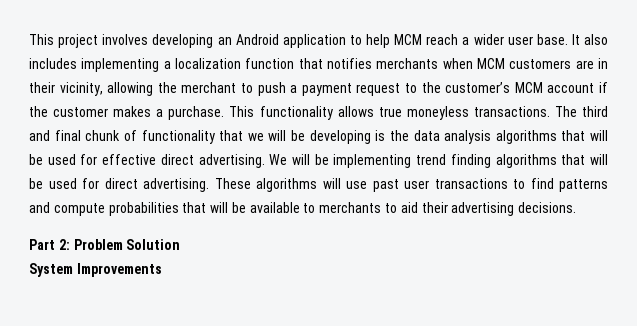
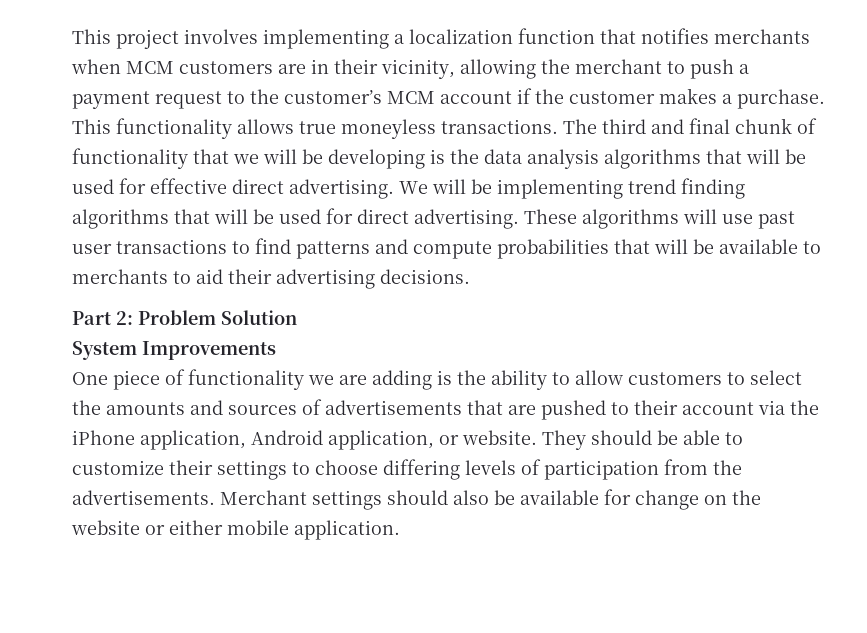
[152,34,608,48] [29,58,77,69] developing an Android application to help MCM reach a wider user base. It also includes -> (258, 36) none
(162, 270) none -> [72,369,802,390] [72,399,819,420] [72,430,743,450] [72,459,742,480] [72,489,761,510] [71,520,400,540] // One piece of functionality we are adding is the ability to allow customers to select the amounts and sources of advertisements that are pushed to their account via the iPhone application, Android application, or website. They should be able to customize their settings to choose differing levels of participation from the advertisements. Merchant settings should also be available for change on the website or either mobile application.

